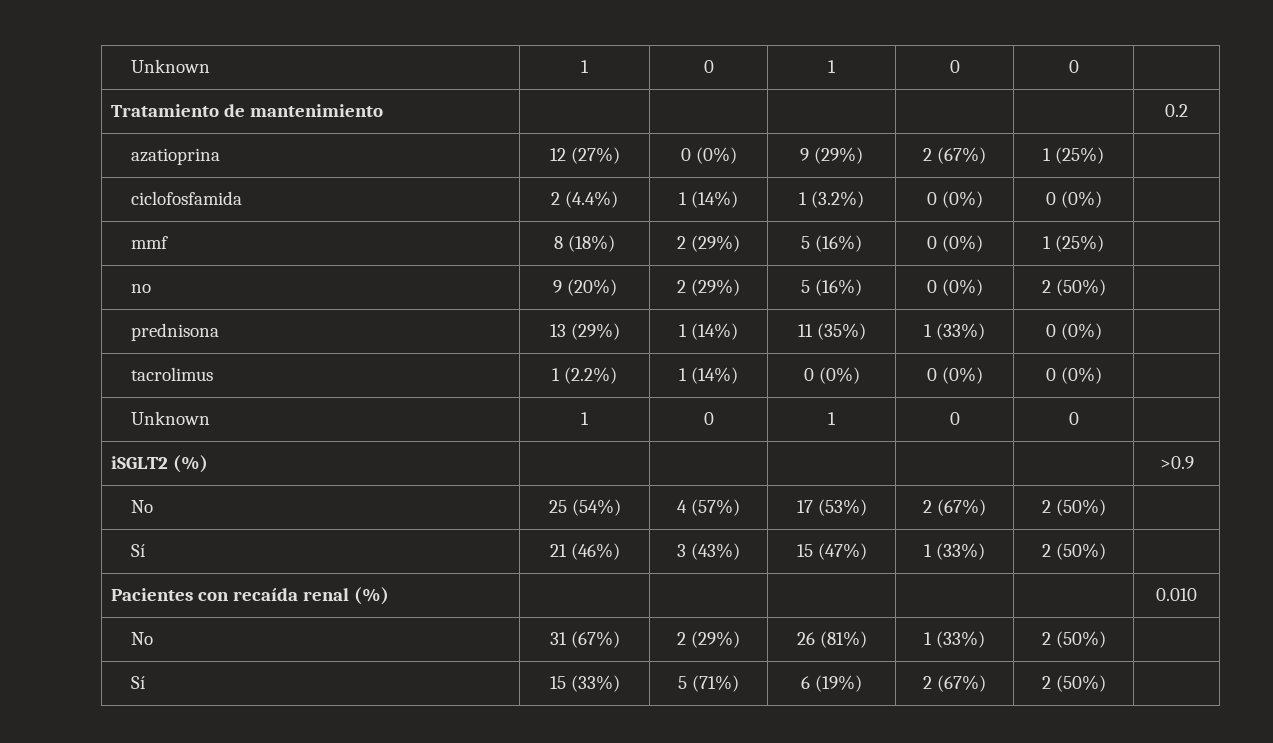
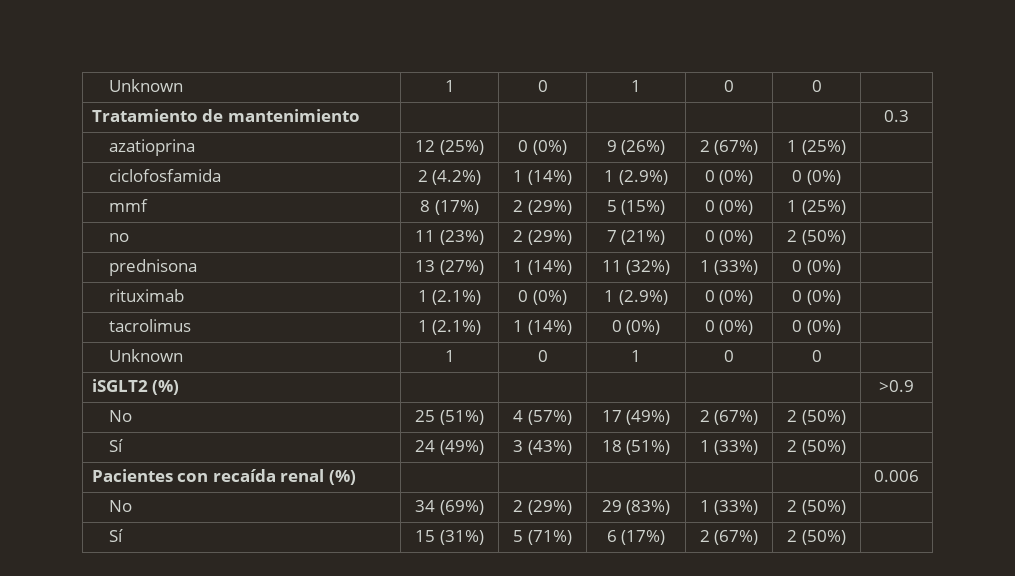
[1165,104,1188,117] 0.2 -> [884,110,909,122] 0.3
[570,147,620,164] (27%) -> [439,140,484,155] (25%)
[813,147,863,164] (29%) -> [621,140,666,155] (26%)
[564,191,618,208] (4.4%) -> [432,170,482,185] (4.2%)
[810,191,864,208] (3.2%) -> [618,170,668,185] (2.9%)
[567,235,615,252] [677,235,740,252] [801,235,862,252] (18%) | 2 (29%) | 5 (16%) -> [434,200,479,215] [513,200,572,215] [606,200,666,215] (17%) | 2 (29%) | 5 (15%)
[552,279,617,296] [677,279,740,296] [801,279,862,296] 9 (20%) | 2 (29%) | 5 (16%) -> [415,230,484,245] [513,230,572,245] [606,230,666,245] 11 (23%) | 2 (29%) | 7 (21%)
[570,323,620,340] (29%) -> [439,260,484,275] (27%)
[816,323,866,340] (35%) -> [626,260,671,275] (32%)
(1102, 331) none -> [108,289,184,302] [417,290,482,305] [518,290,567,305] [604,290,668,305] [704,290,754,305] [792,290,841,305] // rituximab | 1 (2.1%) | 0 (0%) | 1 (2.9%) | 0 (0%) | 0 (0%) |
[563,367,617,384] (2.2%) -> [432,320,482,335] (2.1%)
[571,499,621,516] (54%) -> [439,410,484,425] (51%)
[817,499,867,516] (53%) -> [626,410,671,425] (49%)
[549,543,620,560] 21 (46%) -> [415,440,484,455] 24 (49%)
[796,543,867,560] 15 (47%) -> [601,440,671,455] 18 (51%)
[1156,588,1197,601] [131,632,154,645] [549,631,620,648] [677,631,740,648] [796,631,867,648] 0.010 // No | 31 (67%) | 2 (29%) | 26 (81%) -> [874,470,919,482] [108,500,132,512] [415,500,484,515] [513,500,572,515] [601,500,671,515] 0.006 // No | 34 (69%) | 2 (29%) | 29 (83%)
[570,675,620,692] (33%) -> [439,530,484,545] (31%)
[814,675,862,692] (19%) -> [621,530,666,545] (17%)

